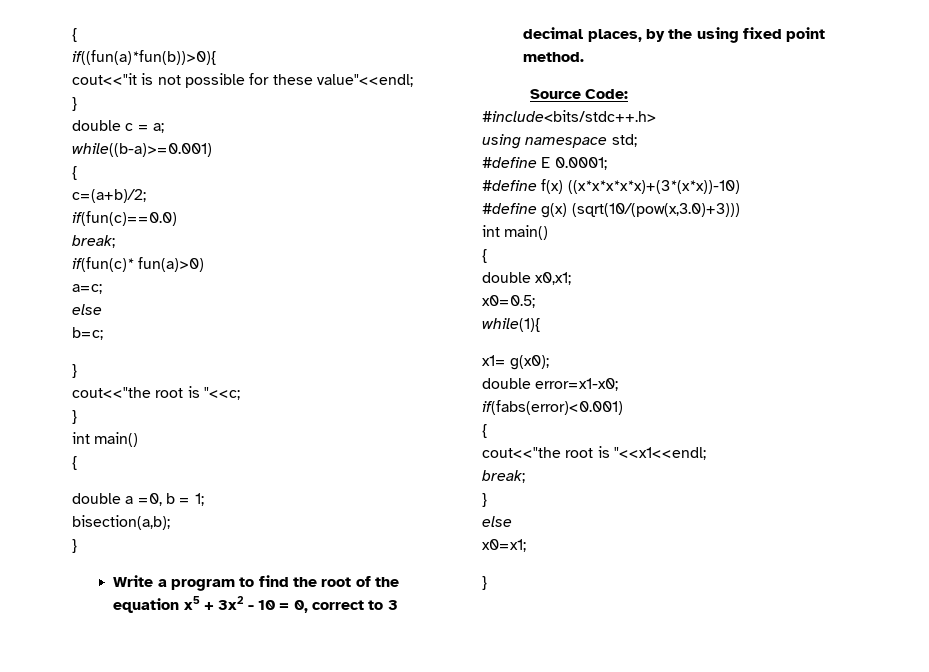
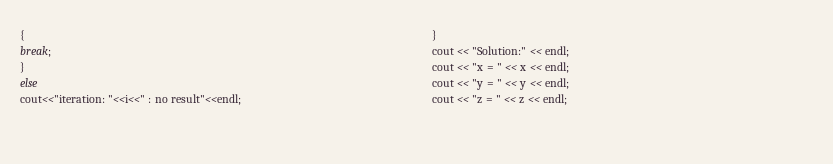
[72,28,77,42] [72,50,216,65] [72,73,413,88] [72,97,77,111] [72,120,164,133] [72,143,212,157] [72,166,77,180] [72,189,146,203] [72,211,177,226] [72,235,115,248] [72,257,205,272] [72,284,102,294] [72,304,102,315] [72,327,103,340] [72,364,77,378] [72,386,240,400] [72,410,77,424] [72,432,139,447] [72,456,77,470] [72,493,204,506] [72,515,170,530] [72,539,77,553] [113,575,399,591] [113,596,398,613] [523,27,826,43] [523,52,585,62] [529,89,628,99] [482,110,656,122] [482,134,637,149] [482,157,607,170] [482,179,740,194] [482,203,740,218] [482,225,549,240] [482,249,487,263] [482,272,572,285] [482,295,535,308] [482,318,540,332] [482,355,550,370] [482,378,619,391] [482,400,623,415] [482,424,487,438] [482,446,706,460] [482,470,525,483] [482,493,487,507] [482,516,512,527] [482,539,526,552] [482,576,487,590] { // if((fun(a)*fun(b))>0){ // cout<<"it is not possible for these value"<<endl; // } // double c = a; // while((b-a)>=0.001) // { // c=(a+b)/2; // if(fun(c)==0.0) // break; // if(fun(c)* fun(a)>0) // a=c; // else // b=c; // } // cout<<"the root is "<<c; // } // int main() // { // double a =0, b = 1; // bisection(a,b); // } // Write a program to find the root of the equation x5 + 3x2 - 10 = 0, correct to 3 decimal places, by the using fixed point method. // Source Code: // #include<bits/stdc++.h> // using namespace std; // #define E 0.0001; // #define f(x) ((x*x*x*x*x)+(3*(x*x))-10) // #define g(x) (sqrt(10/(pow(x,3.0)+3))) // int main() // { // double x0,x1; // x0=0.5; // while(1){ // x1= g(x0); // double error=x1-x0; // if(fabs(error)<0.001) // { // cout<<"the root is "<<x1<<endl; // break; // } // else // x0=x1; // } -> [20,30,25,41] [20,46,51,57] [20,62,25,73] [20,78,38,87] [20,94,241,105] [432,30,437,41] [432,46,569,57] [432,62,569,73] [432,78,569,90] [432,94,567,105] { // break; // } // else // cout<<"iteration: "<<i<<" : no result"<<endl; // } // cout << "Solution:" << endl; // cout << "x = " << x << endl; // cout << "y = " << y << endl; // cout << "z = " << z << endl;

